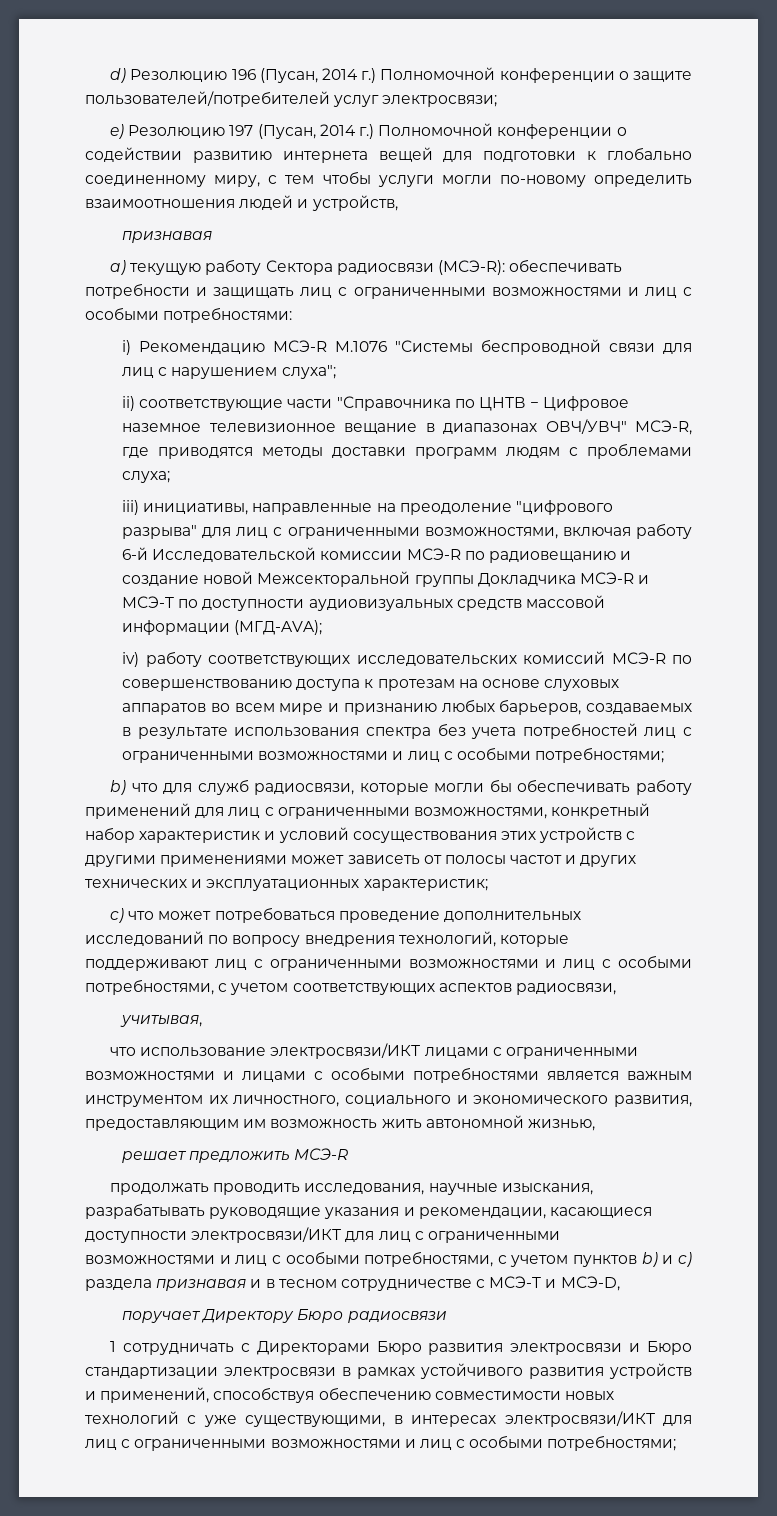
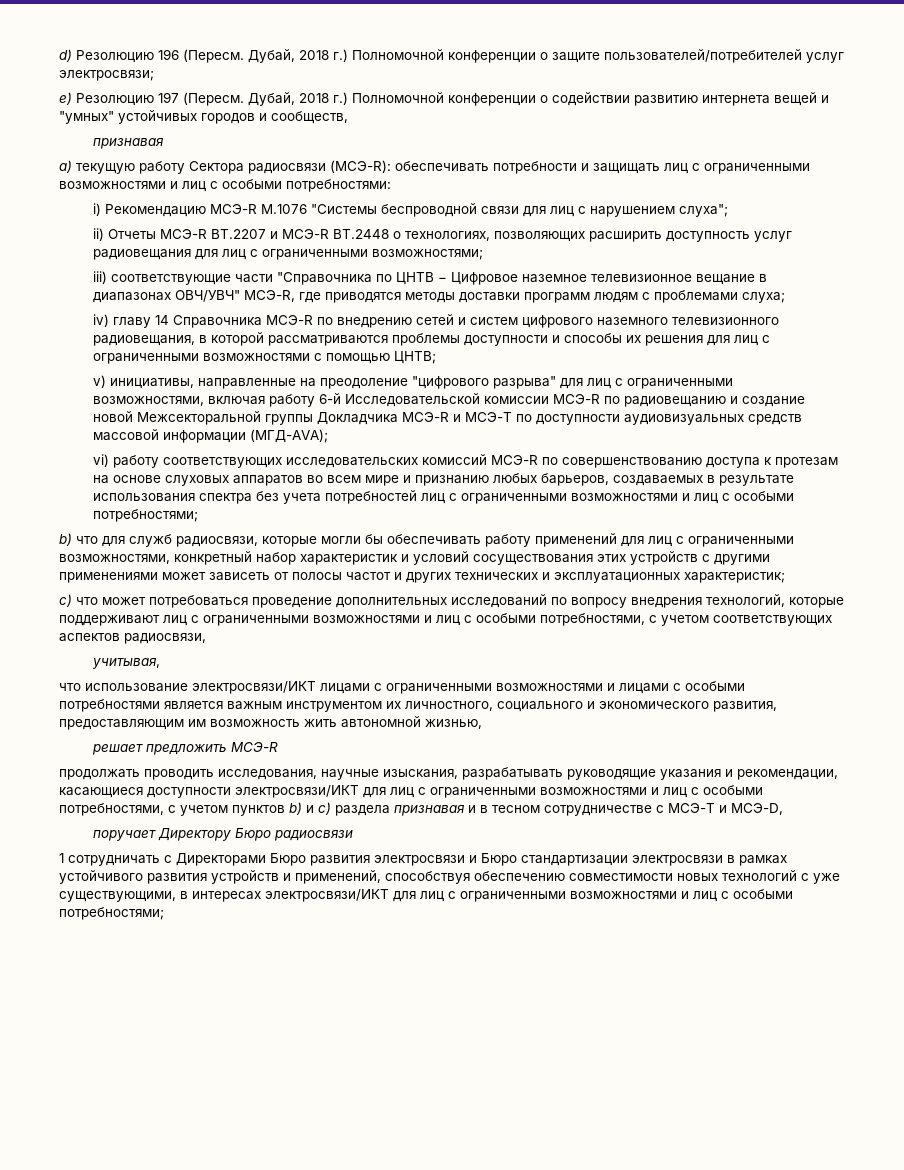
[259,68,358,83] (Пусан, 2014 -> [183,49,329,63] (Пересм. Дубай, 2018
[257,124,356,139] (Пусан, 2014 -> [183,92,329,106] (Пересм. Дубай, 2018
[443,147,693,162] [85,171,692,187] [85,195,398,211] для подготовки к глобально соединенному миру, с тем чтобы услуги могли по-новому определить взаимоотношения людей и устройств, -> [821,95,829,103] [59,110,348,124] и "умных" устойчивых городов и сообществ,
(136, 403) none -> [108,229,793,242] [93,249,484,260] [93,271,108,284] Отчеты МСЭ-R BT.2207 и МСЭ-R BT.2448 о технологиях, позволяющих расширить доступность услуг радиовещания для лиц с ограниченными возможностями; // iii)
[122,500,140,515] iii) -> [93,314,780,328] [93,332,771,346] [93,351,437,364] [93,375,107,388] iv) главу 14 Справочника МСЭ-R по внедрению сетей и систем цифрового наземного телевизионного радиовещания, в которой рассматриваются проблемы доступности и способы их решения для лиц с ограниченными возможностями с помощью ЦНТВ; // v)
[122,652,140,667] iv) -> [93,454,110,467] vi)

